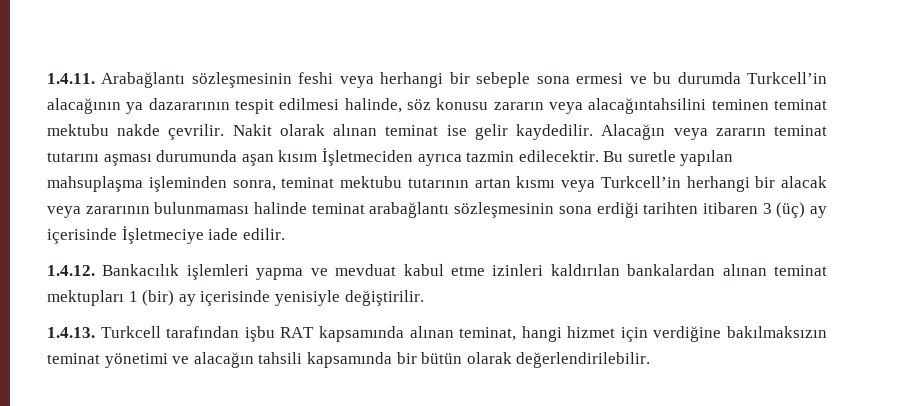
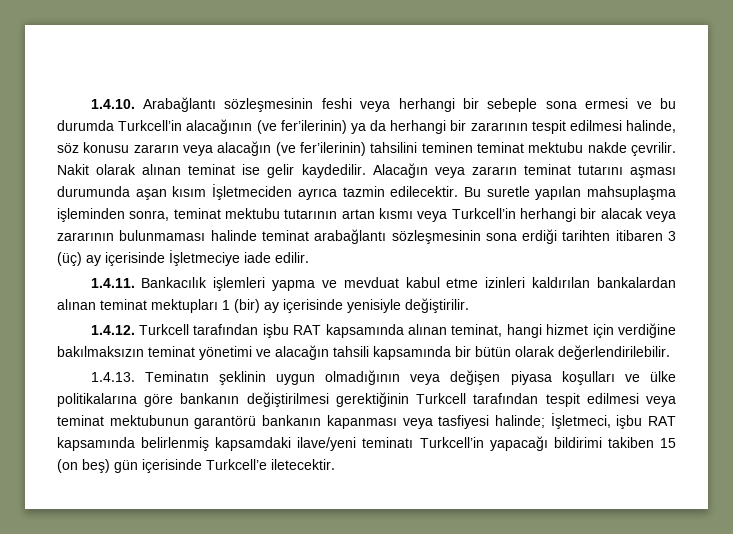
[47,73,95,84] 1.4.11. -> [90,99,135,109] 1.4.10.
[126,98,230,114] ya dazararının -> [256,120,528,134] (ve fer’ilerinin) ya da herhangi bir zararının
[588,98,707,114] alacağıntahsilini -> [217,141,418,156] alacağın (ve fer’ilerinin) tahsilini
[47,265,95,276] 1.4.12. -> [90,278,135,288] 1.4.11.
[47,327,95,338] 1.4.13. -> [90,325,135,335] 1.4.12.
(651, 360) none -> [90,370,676,385] [57,392,676,407] [57,413,676,429] [57,436,676,451] [57,459,335,473] // 1.4.13. Teminatın şeklinin uygun olmadığının veya değişen piyasa koşulları ve ülke politikalarına göre bankanın değiştirilmesi gerektiğinin Turkcell tarafından tespit edilmesi veya teminat mektubunun garantörü bankanın kapanması veya tasfiyesi halinde; İşletmeci, işbu RAT kapsamında belirlenmiş kapsamdaki ilave/yeni teminatı Turkcell’in yapacağı bildirimi takiben 15 (on beş) gün içerisinde Turkcell’e iletecektir.

